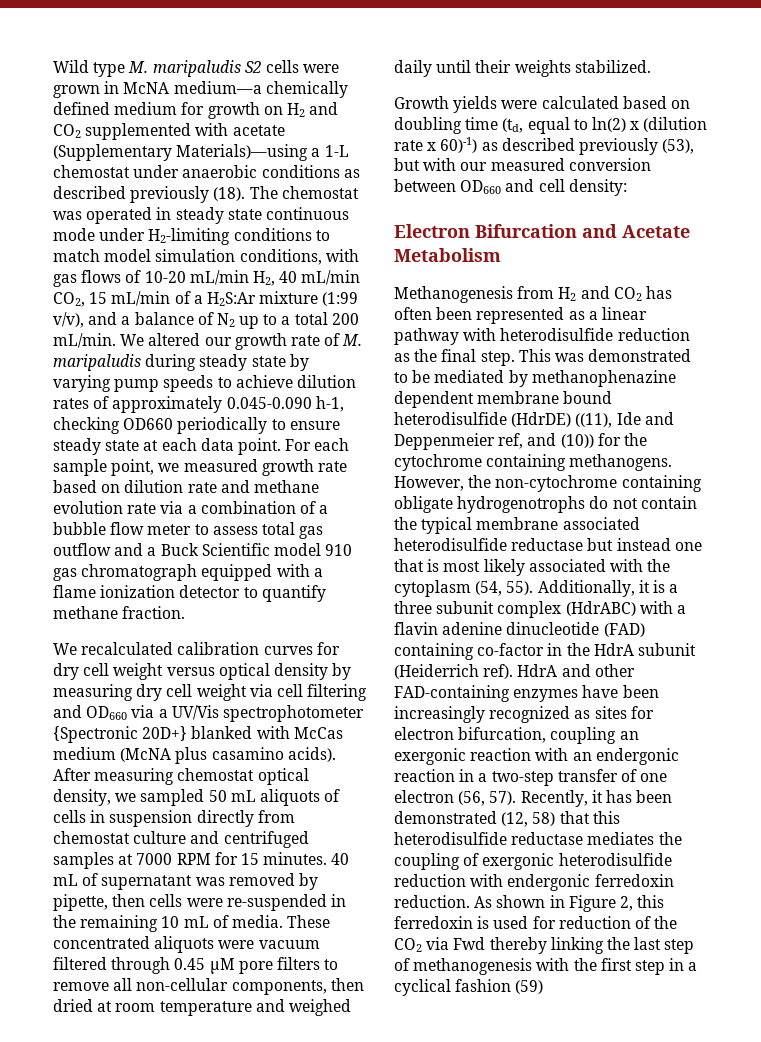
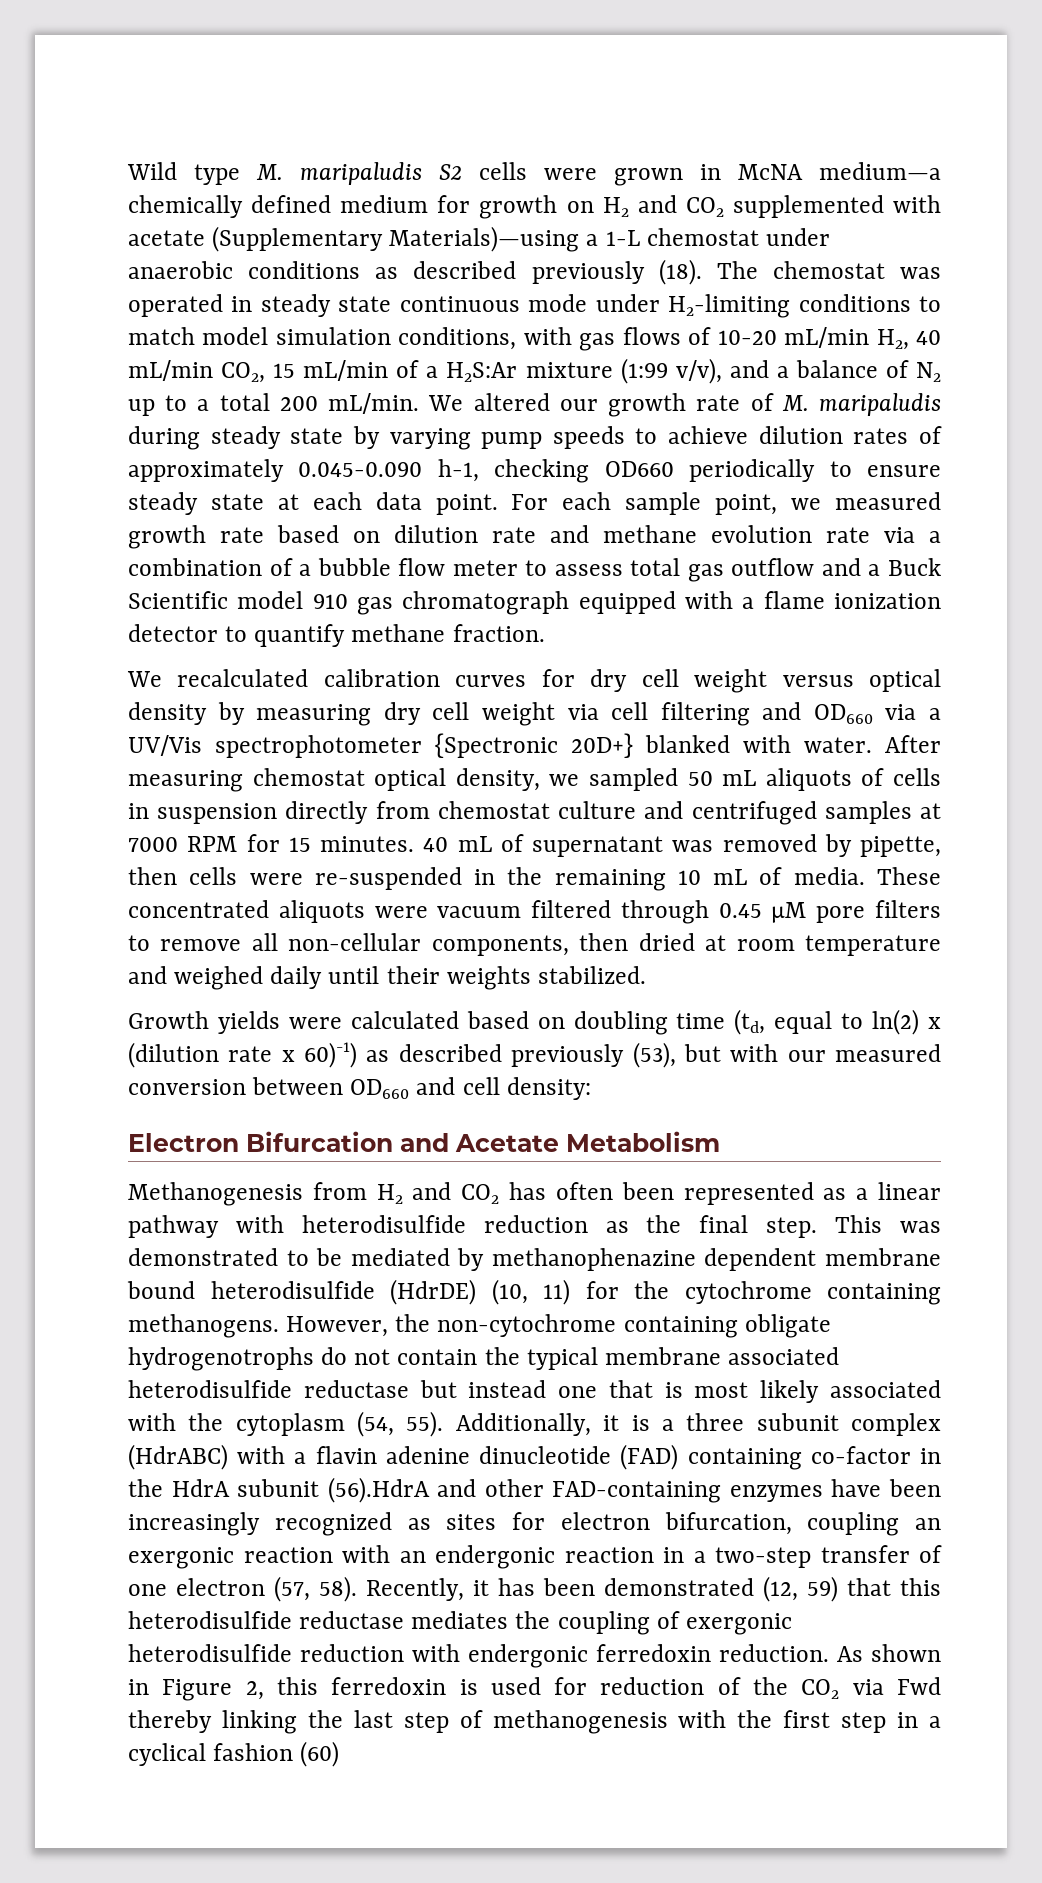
[293,727,343,739] [53,747,336,764] McCas medium (McNA plus casamino acids). -> [804,737,872,753] water.
[575,412,674,428] [394,433,594,450] ((11), Ide and Deppenmeier ref, and (10)) -> [491,1279,570,1305] (10, 11)
[394,664,558,679] (Heiderrich ref). HdrA -> [327,1477,430,1503] (56).HdrA
[458,791,517,806] (56, 57). -> [274,1576,357,1602] (57, 58).
[532,812,556,826] 58) -> [807,1576,838,1602] 59)
[515,980,544,994] (59) -> [300,1741,340,1767] (60)

